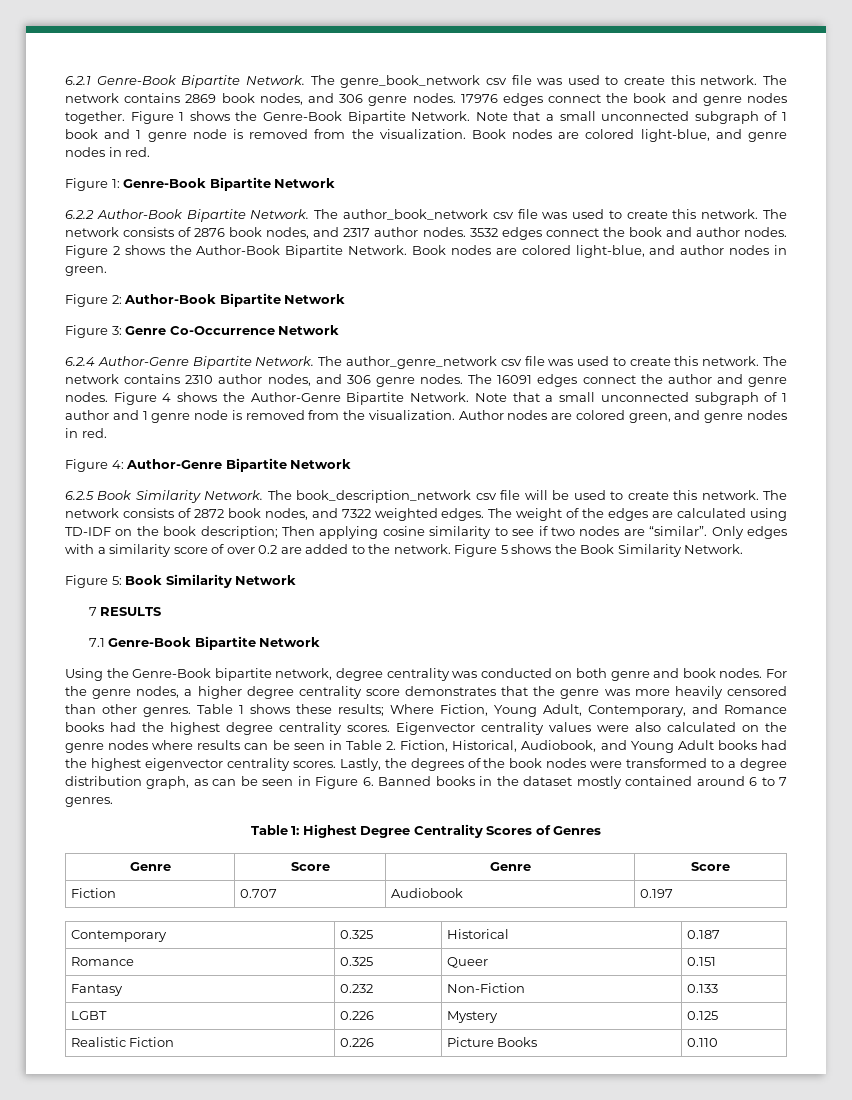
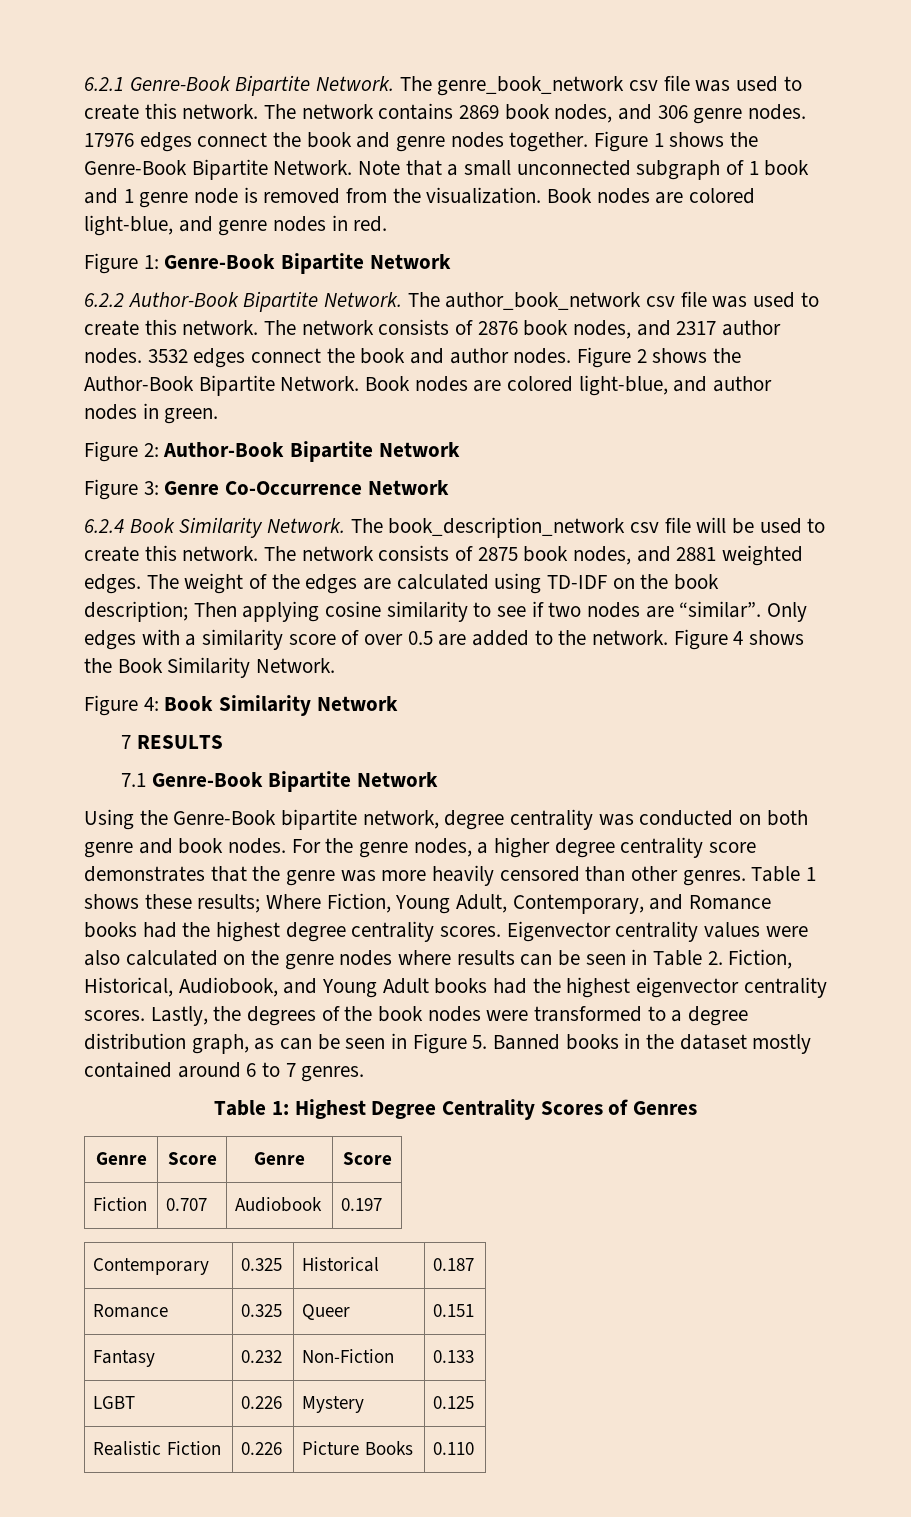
[97,356,788,369] [65,374,787,387] [65,392,788,405] [65,410,787,423] [65,428,107,438] [65,458,352,472] [65,491,94,500] Author-Genre Bipartite Network. The author_genre_network csv file was used to create this network. The network contains 2310 author nodes, and 306 genre nodes. The 16091 edges connect the author and genre nodes. Figure 4 shows the Author-Genre Bipartite Network. Note that a small unconnected subgraph of 1 author and 1 genre node is removed from the visualization. Author nodes are colored green, and genre nodes in red. // Figure 4: Author-Genre Bipartite Network // 6.2.5 -> (124, 526) none
[193,508,371,520] 2872 book nodes, and 7322 -> [477,546,717,565] 2875 book nodes, and 2881
[258,545,278,554] 0.2 -> [407,631,433,645] 0.5
[500,545,508,554] 5 -> [733,631,744,645] 4
[111,576,122,585] 5: -> [143,697,159,711] 4:
[362,777,374,786] 6. -> [472,1035,488,1049] 5.

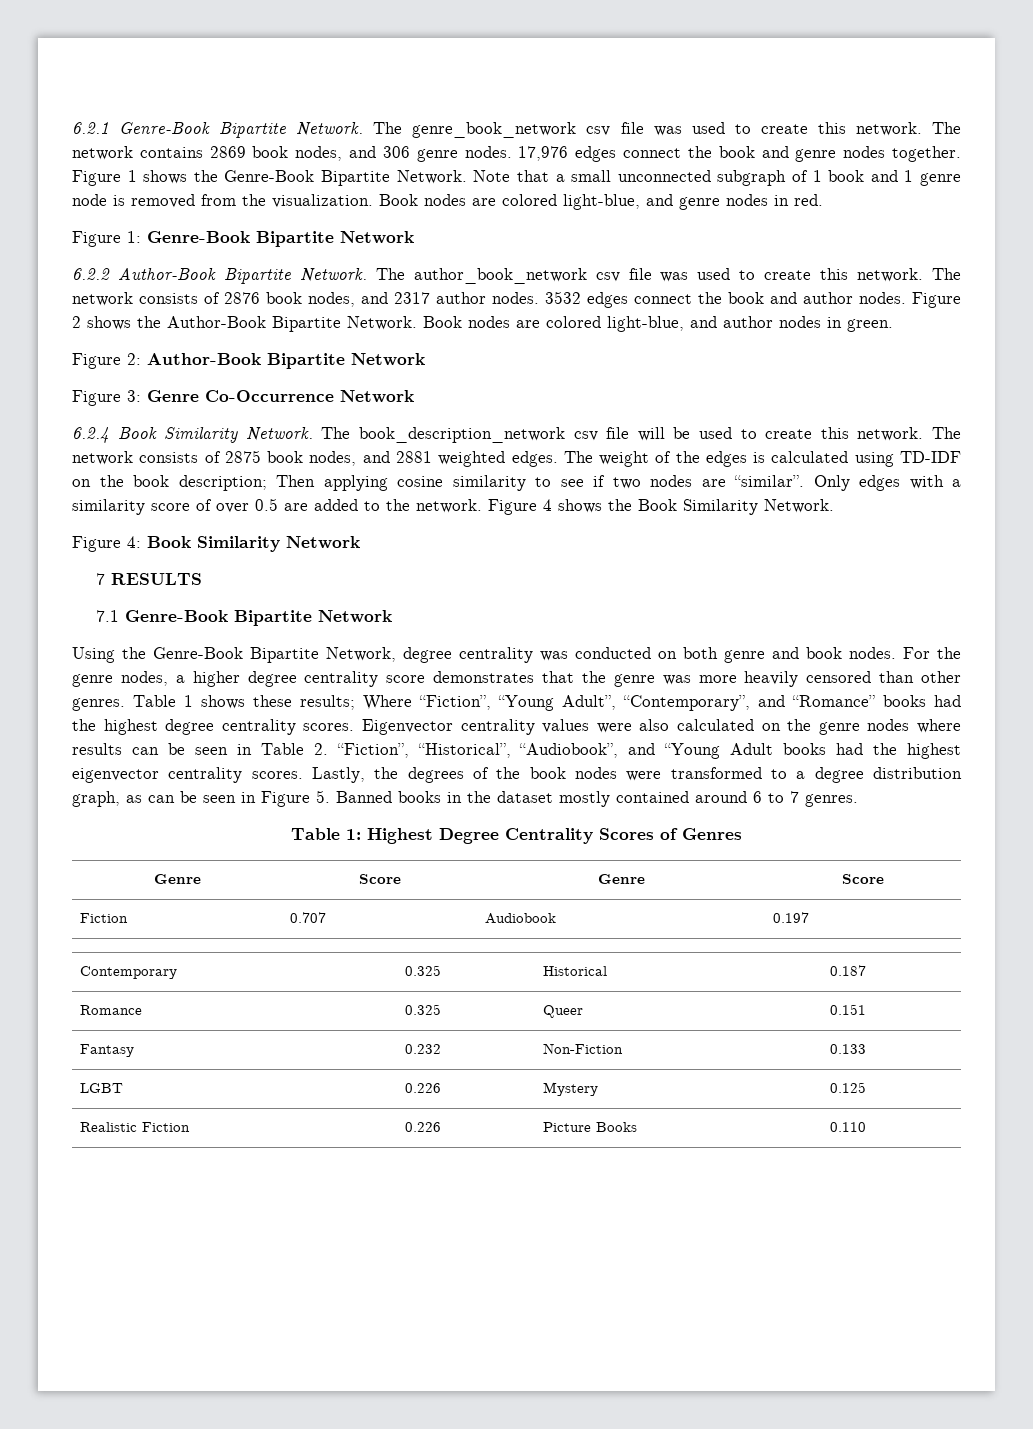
[84,133,134,147] 17976 -> [518,146,569,161] 17,976
[363,578,392,590] are -> [753,452,766,463] is
[281,809,439,830] bipartite network, -> [250,647,396,663] Bipartite Network,
[326,893,772,914] Fiction, Young Adult, Contemporary, and Romance -> [419,695,875,711] “Fiction”, “Young Adult”, “Contemporary”, and “Romance”
[728,949,793,969] [84,977,378,998] Fiction, Historical, Audiobook, and Young -> [336,743,721,759] “Fiction”, “Historical”, “Audiobook”, and “Young

